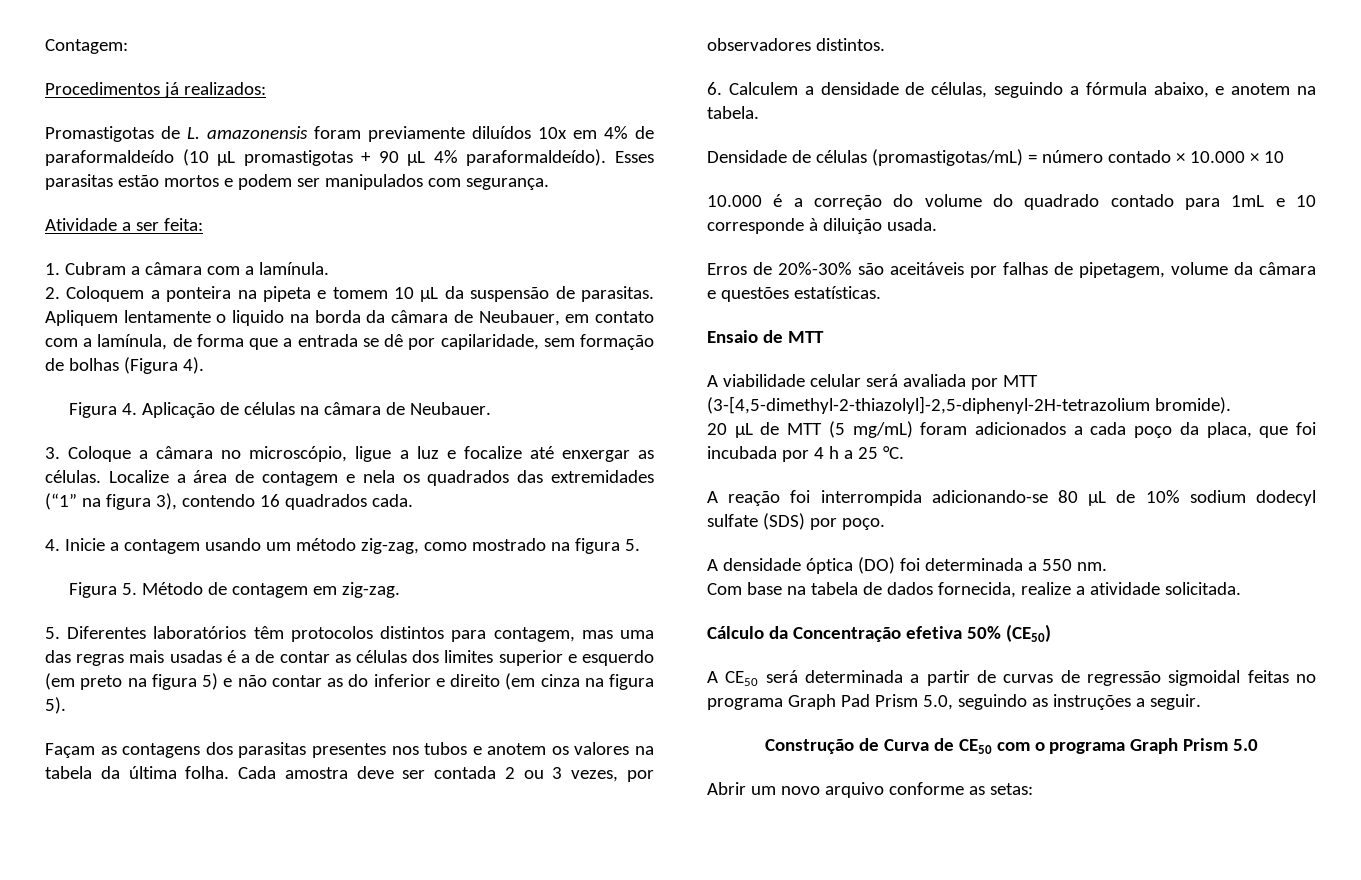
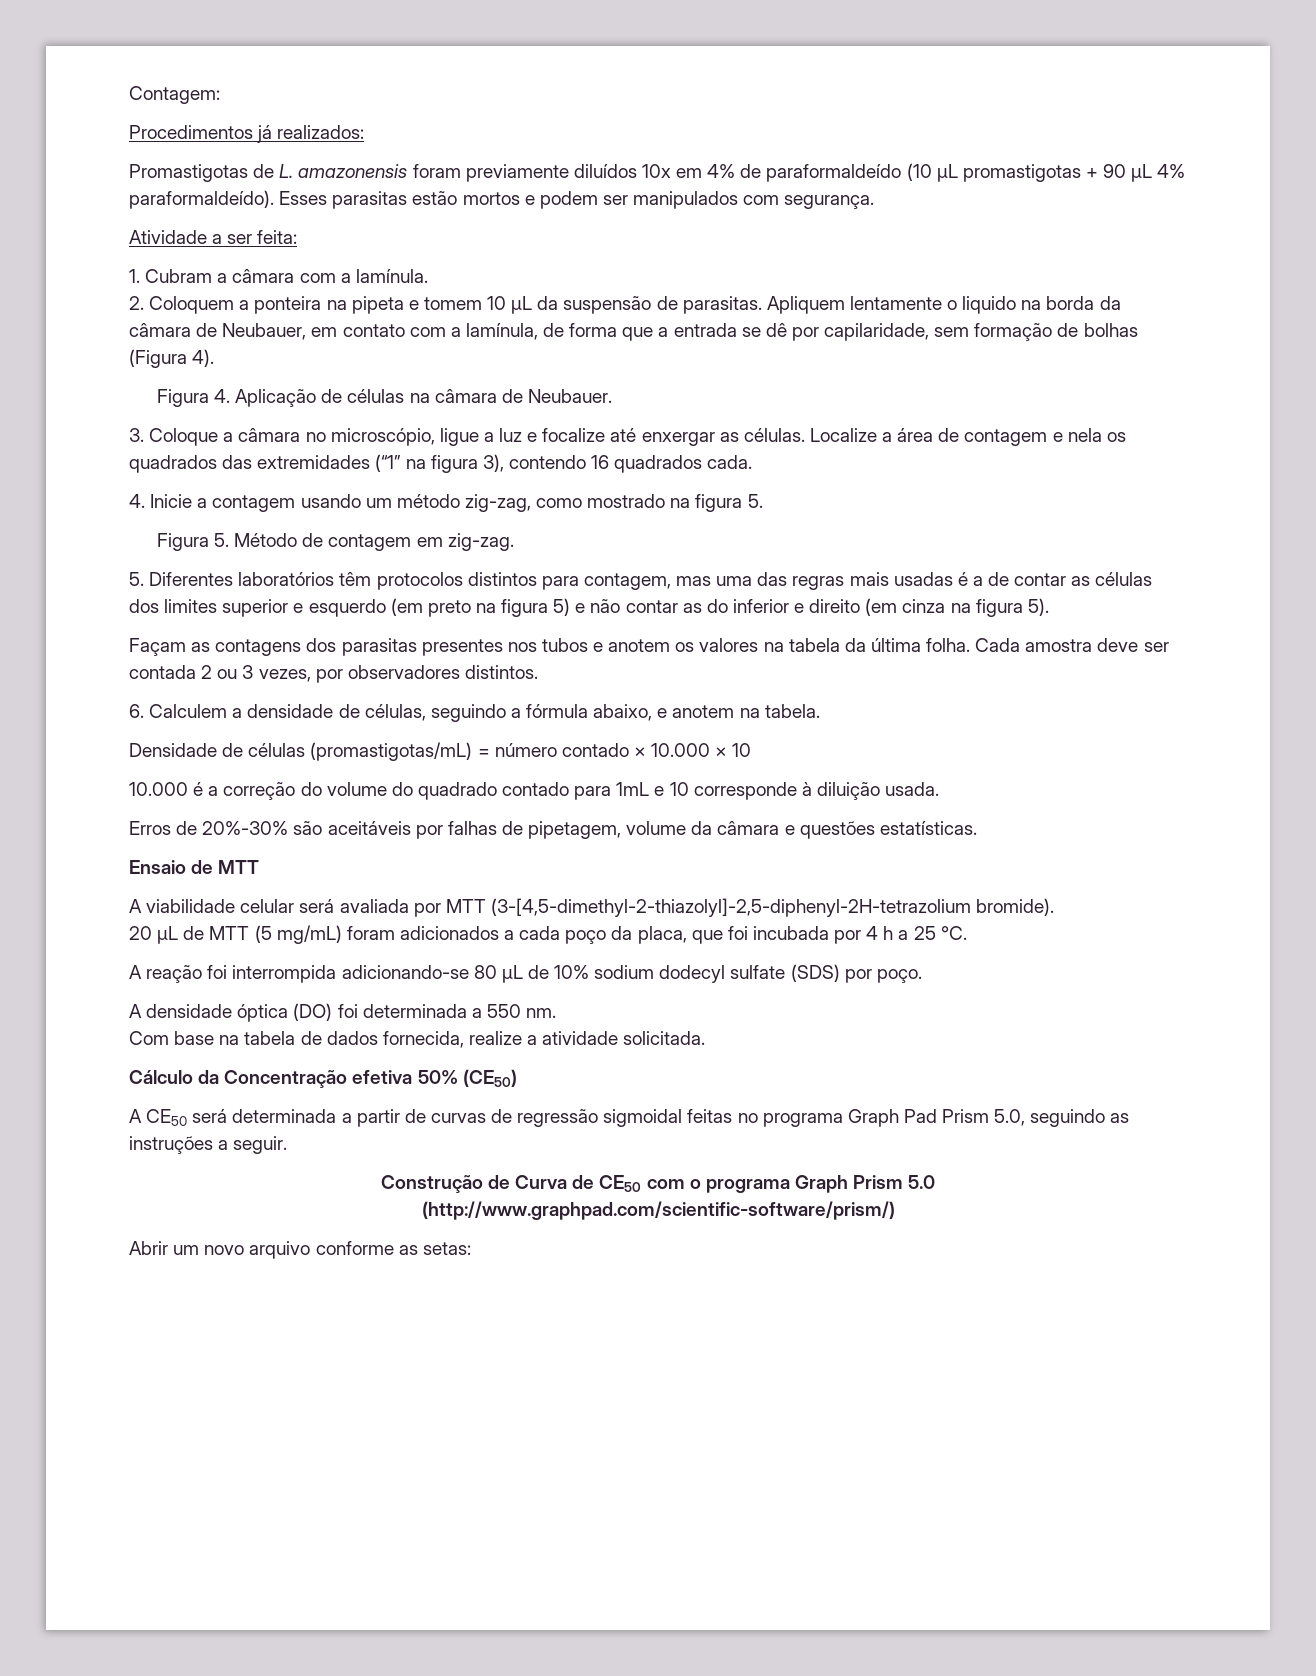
(1259, 745) none -> [421,1201,895,1220] // (http://www.graphpad.com/scientific-software/prism/)

